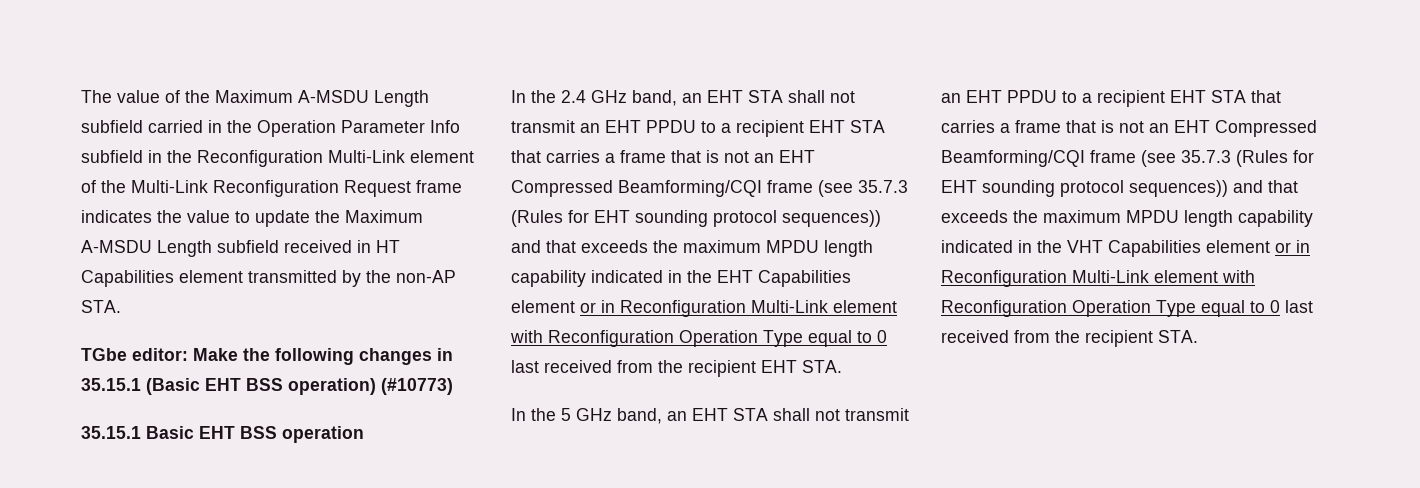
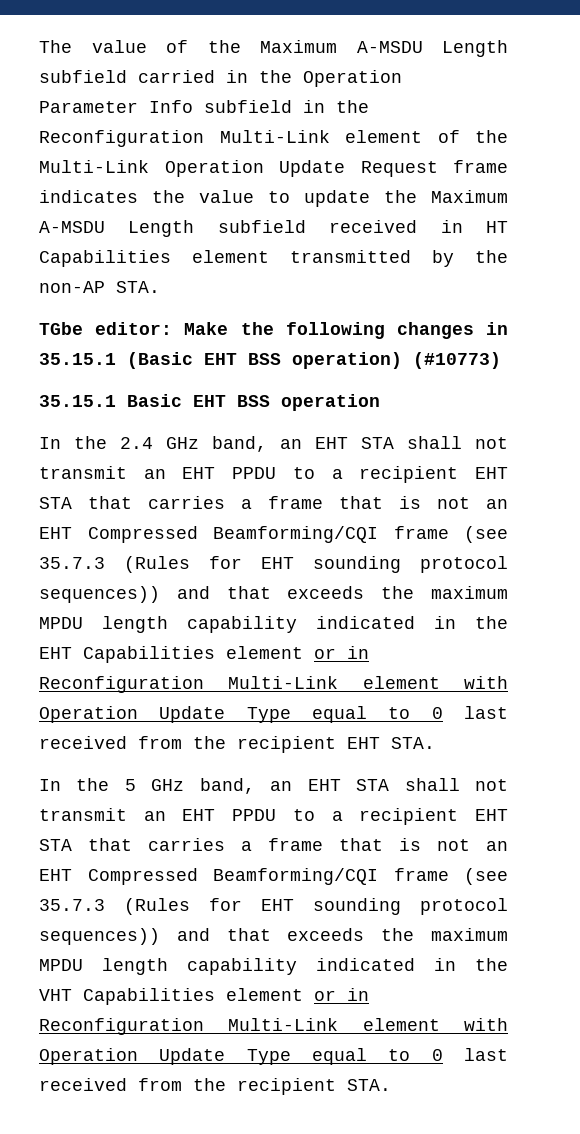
[213,180,339,197] Reconfiguration -> [164,160,345,177] Operation Update
[548,330,758,347] Reconfiguration Operation -> [39,706,226,723] Operation Update
[941,300,1151,317] Reconfiguration Operation -> [39,1048,226,1065] Operation Update

